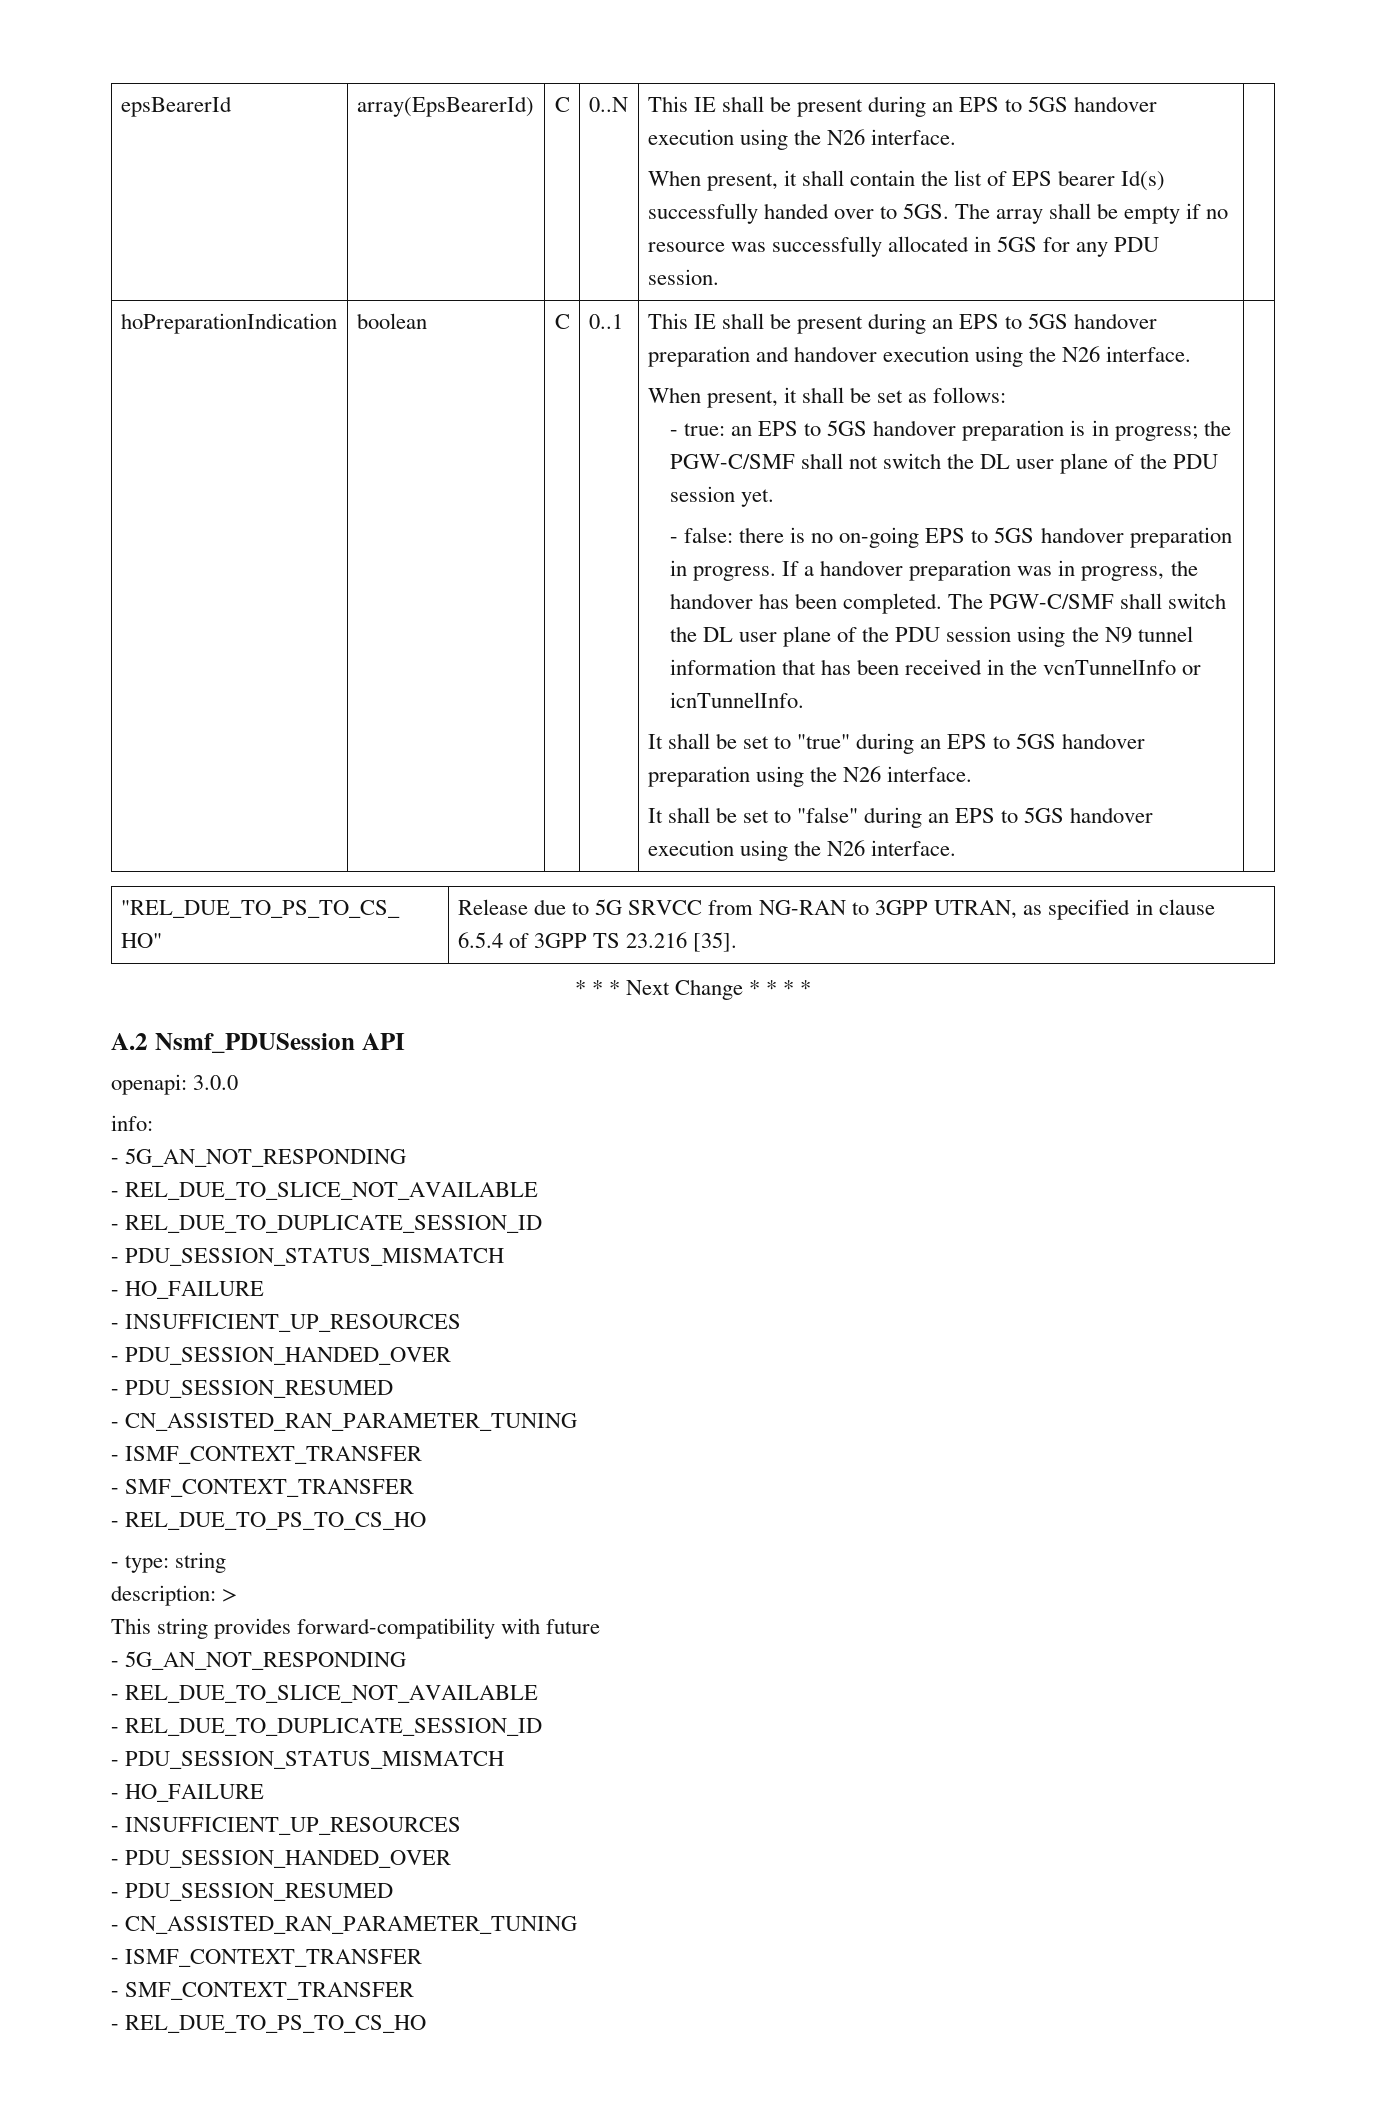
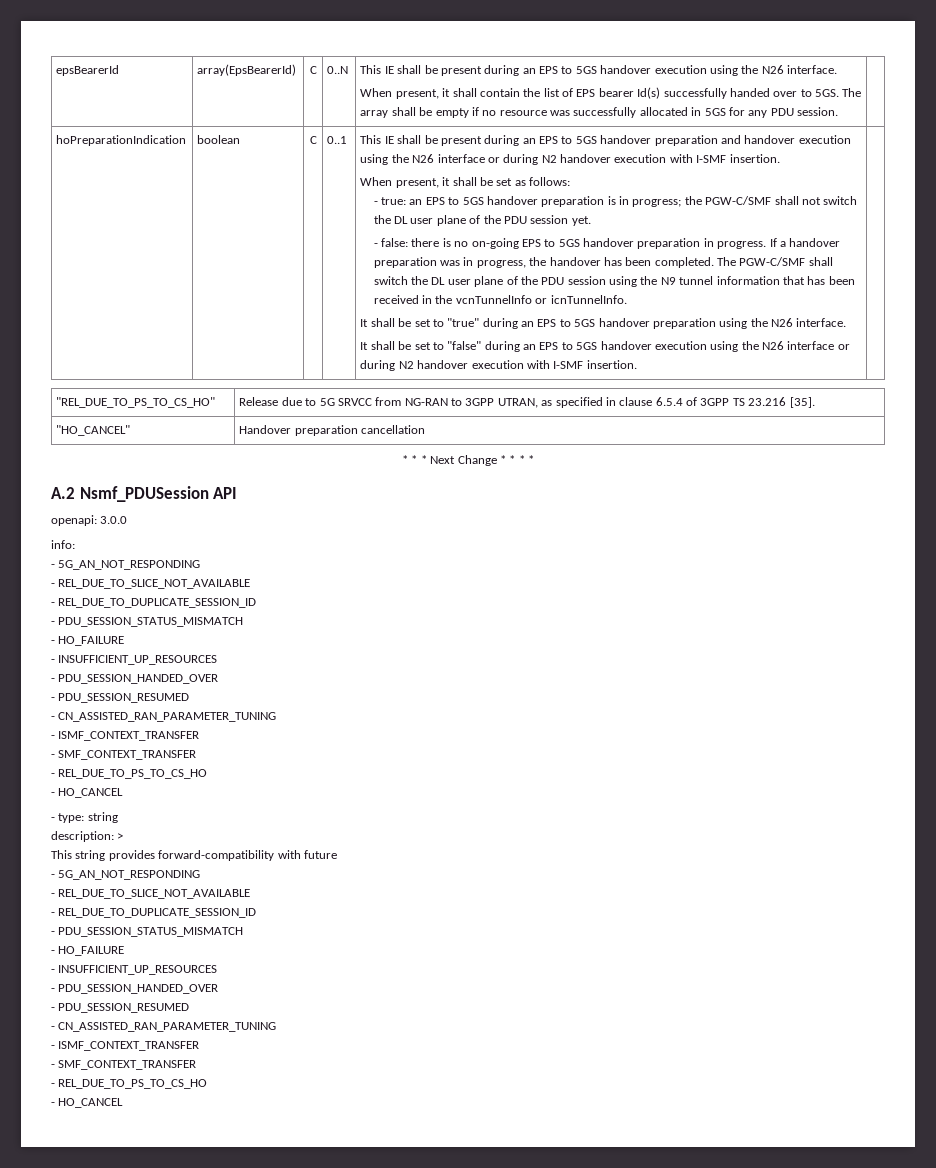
[1106,346,1192,362] interface. -> [437,154,780,165] interface or during N2 handover execution with I-SMF insertion.
[870,840,956,856] interface. -> [787,341,850,350] [360,360,637,371] interface or during N2 handover execution with I-SMF insertion.
(737, 942) none -> [56,425,131,436] [239,425,426,436] // "HO_CANCEL" | Handover preparation cancellation
(427, 1521) none -> [51,788,124,798] // - HO_CANCEL
(427, 2024) none -> [51,1098,124,1108] // - HO_CANCEL

